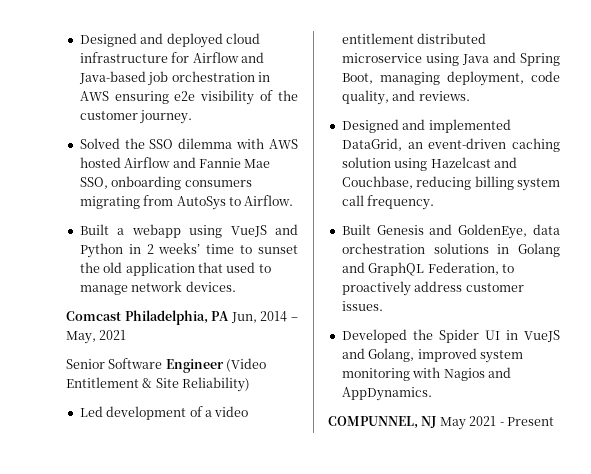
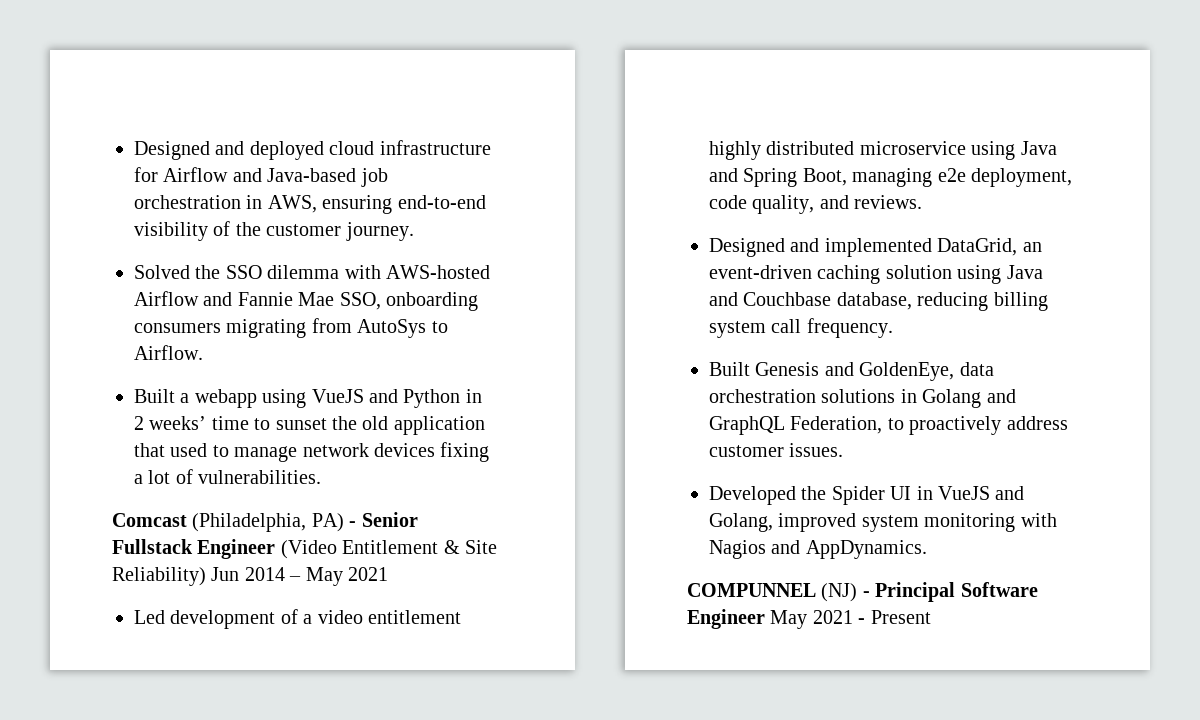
[79,91,196,104] AWS ensuring e2e -> [267,195,486,214] AWS, ensuring end-to-end
[269,139,298,149] [79,157,121,168] AWS hosted -> [386,265,490,279] AWS-hosted
[185,281,236,292] [66,310,298,325] [66,330,127,344] [66,358,163,369] devices. // Comcast Philadelphia, PA Jun, 2014 – May, 2021 // Senior Software -> [374,442,490,462] [134,469,322,484] [112,512,418,532] [112,539,193,554] devices fixing a lot of vulnerabilities. // Comcast (Philadelphia, PA) - Senior Fullstack
(251, 384) none -> [211,567,388,586] Jun 2014 – May 2021
(414, 38) none -> [709,141,761,160] highly
(440, 78) none -> [937,168,966,182] e2e
[430,157,517,168] [341,176,413,189] Hazelcast and Couchbase, -> [1006,265,1043,279] [709,292,912,310] Java and Couchbase database,
[328,416,437,429] COMPUNNEL, NJ -> [687,582,1038,602] [687,609,765,629] COMPUNNEL (NJ) - Principal Software Engineer

